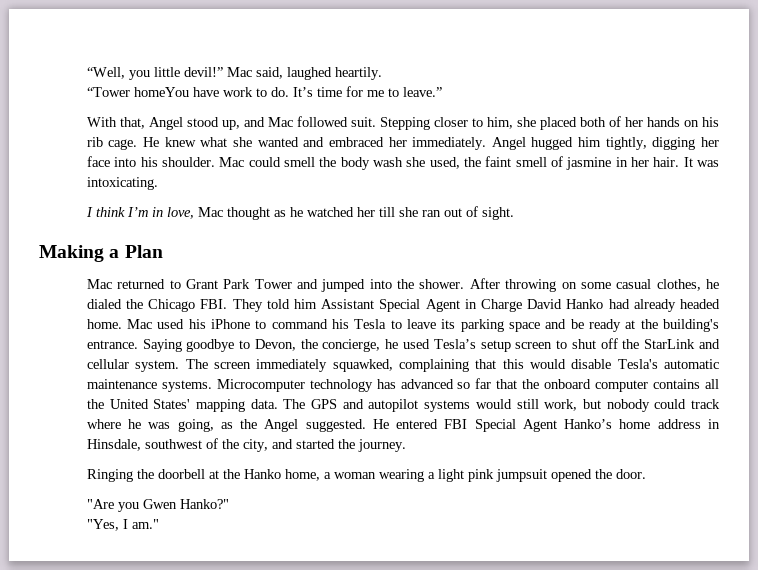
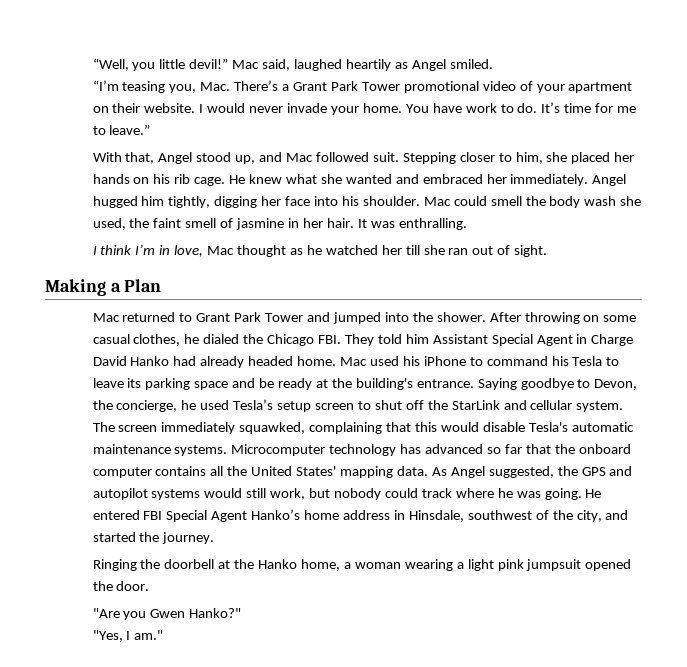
[334,67,382,80] [86,87,189,97] heartily. // “Tower homeYou -> [345,59,493,71] [92,80,633,93] [92,103,429,115] heartily as Angel smiled. // “I’m teasing you, Mac. There’s a Grant Park Tower promotional video of your apartment on their website. I would never invade your home. You
[579,116,621,127] both of -> (611, 158) none
[86,177,158,190] intoxicating. -> [398,218,467,230] enthralling.
[283,399,306,409] The -> [431,466,578,478] As Angel suggested, the
[177,419,366,432] going, as the Angel suggested. -> [544,488,582,500] going.

